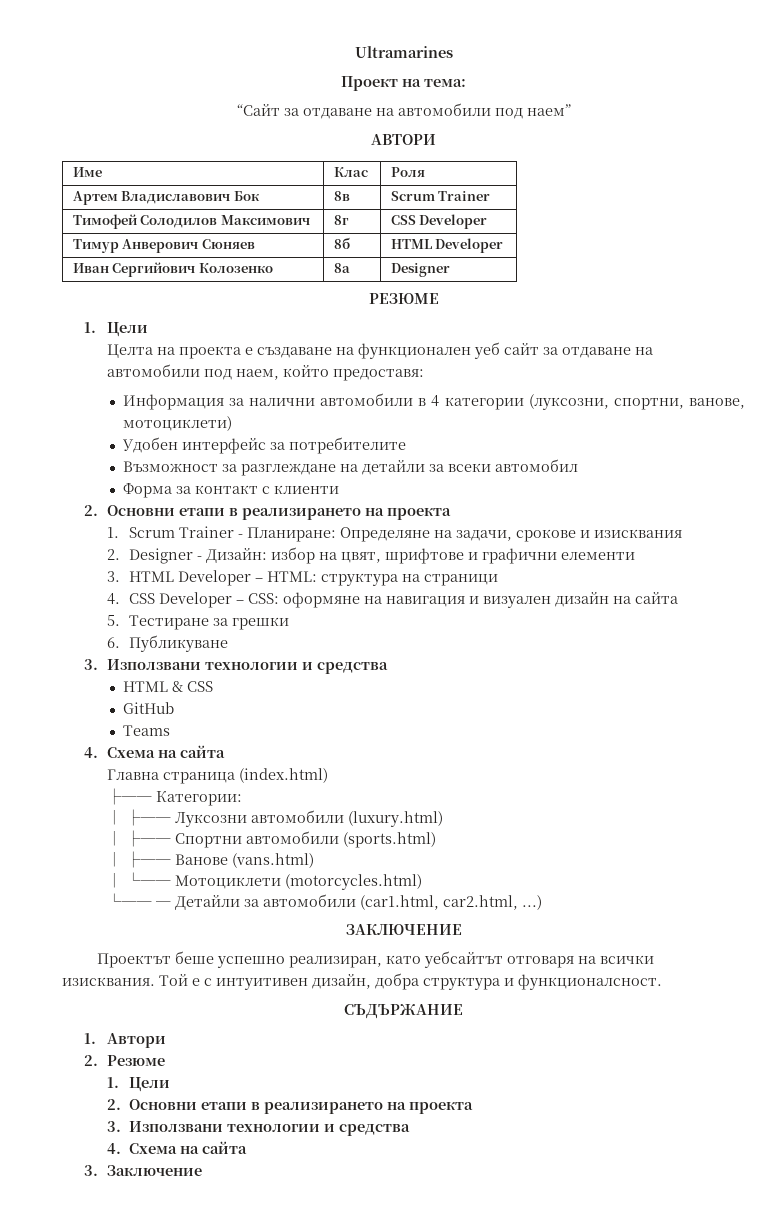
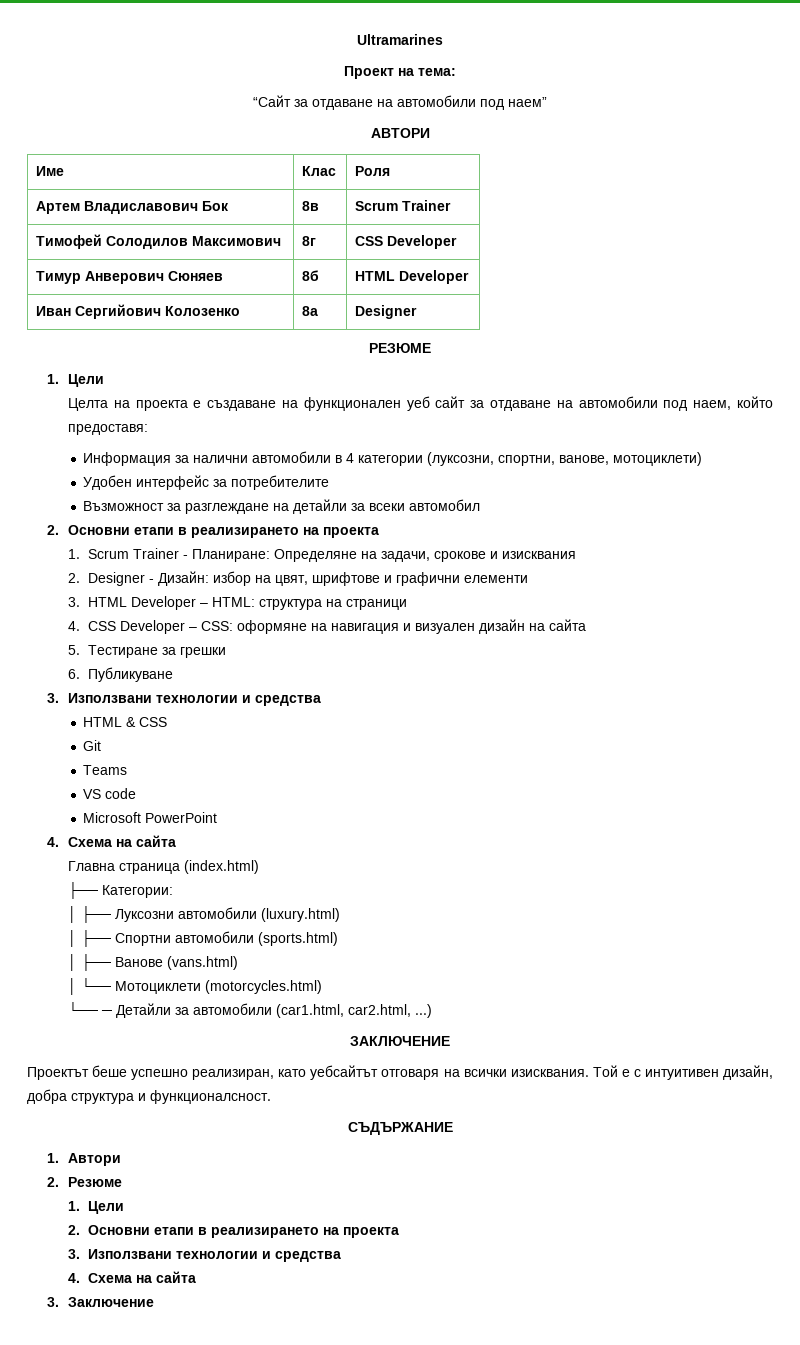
[122,483,339,498] // Форма за контакт с клиенти -> (481, 505) none
[122,702,174,714] GitHub -> [83,740,102,751] Git
(170, 730) none -> [83,788,137,799] [83,812,218,823] // VS code // Microsoft PowerPoint

